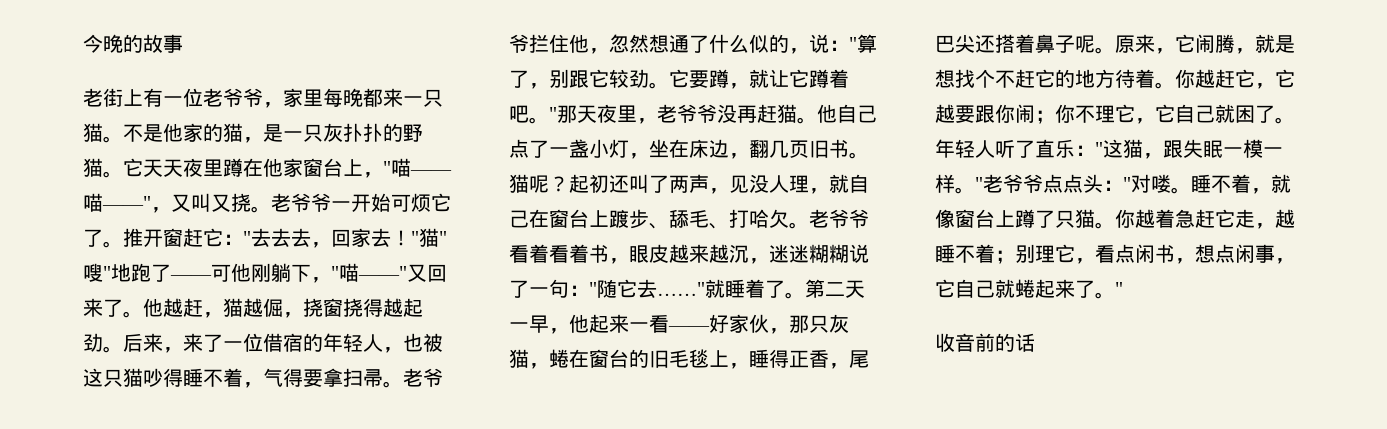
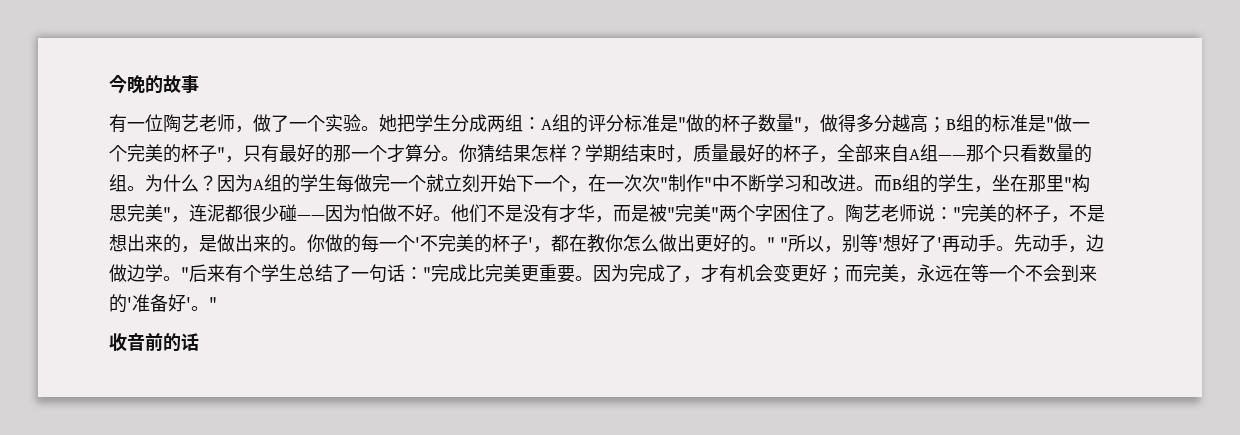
[83,88,443,108] [83,123,423,143] [83,158,452,178] [83,193,451,213] [83,228,447,248] [83,263,447,283] [83,298,423,318] [83,333,443,353] [83,368,443,388] [509,34,877,54] [509,69,849,89] [509,104,877,124] [509,139,869,159] [509,174,869,194] [509,209,869,229] [509,244,869,264] [509,279,865,299] [509,314,849,334] [509,349,869,369] [935,34,1295,54] [935,69,1295,89] [935,104,1295,124] [935,139,1283,159] [935,174,1291,194] [935,209,1295,229] [935,244,1295,264] [935,279,1095,298] 老街上有一位老爷爷，家里每晚都来一只猫。不是他家的猫，是一只灰扑扑的野猫。它天天夜里蹲在他家窗台上，"喵——喵——"，又叫又挠。老爷爷一开始可烦它了。推开窗赶它："去去去，回家去！"猫"嗖"地跑了——可他刚躺下，"喵——"又回来了。他越赶，猫越倔，挠窗挠得越起劲。后来，来了一位借宿的年轻人，也被这只猫吵得睡不着，气得要拿扫帚。老爷爷拦住他，忽然想通了什么似的，说："算了，别跟它较劲。它要蹲，就让它蹲着吧。"那天夜里，老爷爷没再赶猫。他自己点了一盏小灯，坐在床边，翻几页旧书。猫呢？起初还叫了两声，见没人理，就自己在窗台上踱步、舔毛、打哈欠。老爷爷看着看着书，眼皮越来越沉，迷迷糊糊说了一句："随它去……"就睡着了。第二天一早，他起来一看——好家伙，那只灰猫，蜷在窗台的旧毛毯上，睡得正香，尾巴尖还搭着鼻子呢。原来，它闹腾，就是想找个不赶它的地方待着。你越赶它，它越要跟你闹；你不理它，它自己就困了。年轻人听了直乐："这猫，跟失眠一模一样。"老爷爷点点头："对喽。睡不着，就像窗台上蹲了只猫。你越着急赶它走，越睡不着；别理它，看点闲书，想点闲事，它自己就蜷起来了 -> [109,114,1090,133] [109,144,1092,163] [109,174,1090,193] [109,204,1105,223] [109,234,1104,253] [109,264,1097,283] [109,294,191,313] 有一位陶艺老师，做了一个实验。她把学生分成两组：A组的评分标准是"做的杯子数量"，做得多分越高；B组的标准是"做一个完美的杯子"，只有最好的那一个才算分。你猜结果怎样？学期结束时，质量最好的杯子，全部来自A组——那个只看数量的组。为什么？因为A组的学生每做完一个就立刻开始下一个，在一次次"制作"中不断学习和改进。而B组的学生，坐在那里"构思完美"，连泥都很少碰——因为怕做不好。他们不是没有才华，而是被"完美"两个字困住了。陶艺老师说："完美的杯子，不是想出来的，是做出来的。你做的每一个'不完美的杯子'，都在教你怎么做出更好的。" "所以，别等'想好了'再动手。先动手，边做边学。"后来有个学生总结了一句话："完成比完美更重要。因为完成了，才有机会变更好；而完美，永远在等一个不会到来的'准备好'

